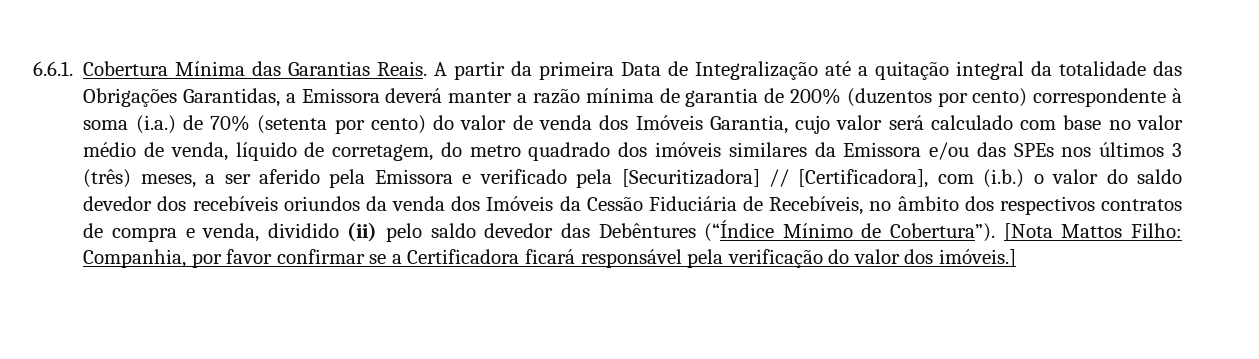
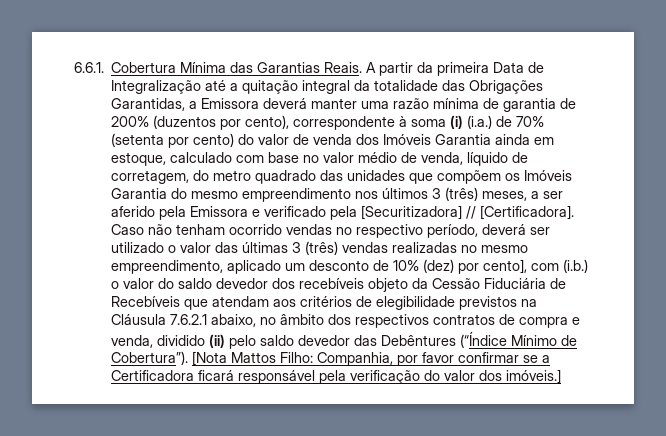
[517,93,528,103] a -> [361,101,390,109] uma
[972,88,1028,107] cento) -> [245,115,290,129] cento),
(129, 125) none -> [450,115,464,129] (i)
[709,115,924,134] Garantia, cujo valor será -> [435,134,555,145] [111,152,167,166] Garantia ainda em estoque,
[618,142,1054,160] dos imóveis similares da Emissora e/ou das SPEs -> [320,170,573,184] [111,188,352,202] das unidades que compõem os Imóveis Garantia do mesmo empreendimento
[798,169,929,188] [Certificadora], -> [480,205,575,220] [111,224,551,238] [111,241,529,255] [111,259,528,274] [Certificadora]. Caso não tenham ocorrido vendas no respectivo período, deverá ser utilizado o valor das últimas 3 (três) vendas realizadas no mesmo empreendimento, aplicado um desconto de 10% (dez) por cento],
[283,196,864,215] oriundos da venda dos Imóveis da Cessão Fiduciária de Recebíveis, -> [368,278,567,292] [111,296,538,310] [111,314,257,327] objeto da Cessão Fiduciária de Recebíveis que atendam aos critérios de elegibilidade previstos na Cláusula 7.6.2.1 abaixo,

